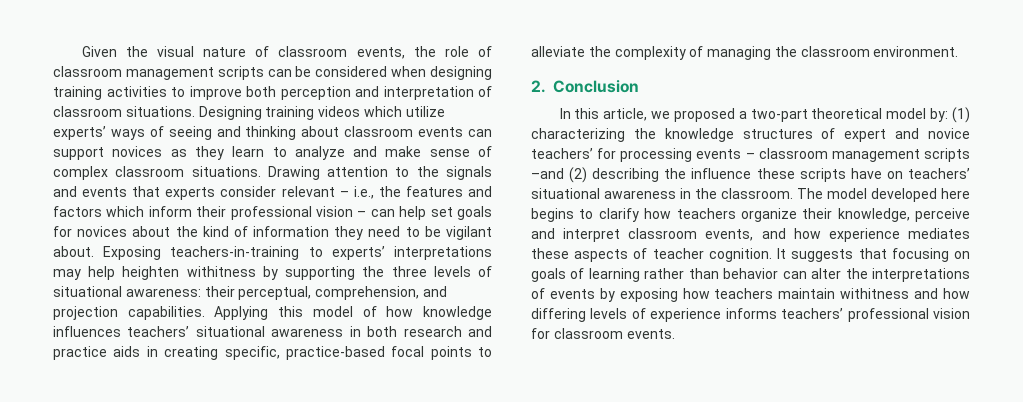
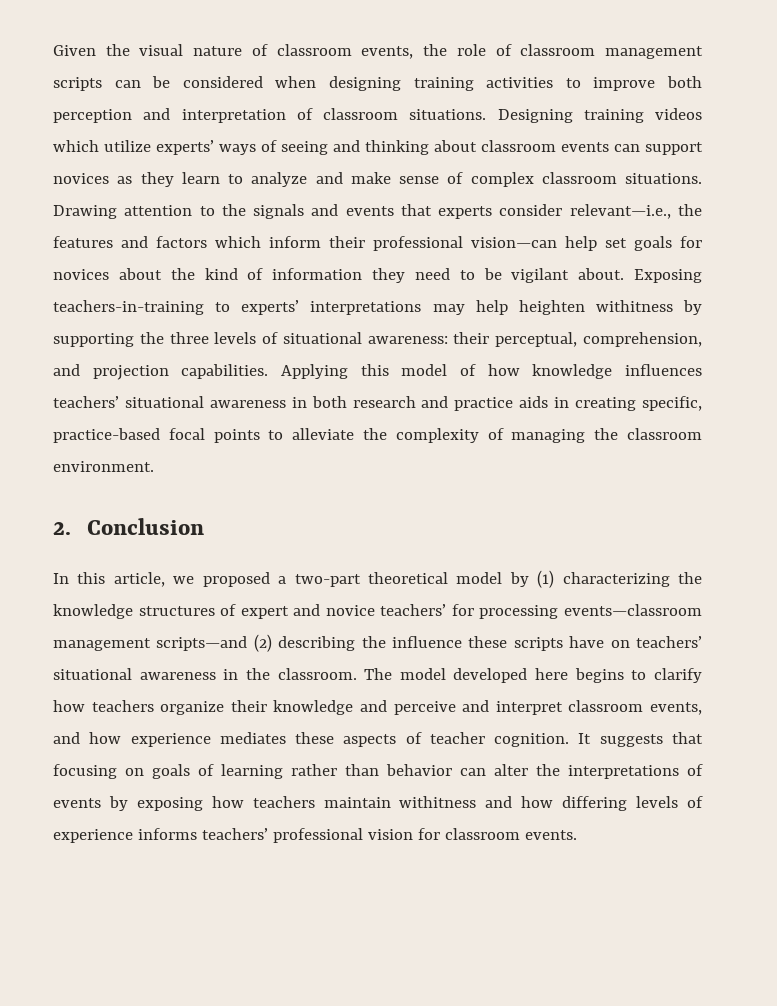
[281,186,374,199] relevant – i.e., -> [569,204,671,219] relevant—i.e.,
[316,206,395,217] vision – can -> [471,237,557,248] vision—can
[930,108,949,122] by: -> [509,572,529,587] by
[696,148,970,162] [531,168,564,179] events – classroom management scripts –and -> [563,604,702,616] [53,636,248,651] events—classroom management scripts—and
[837,208,910,222] knowledge, -> [273,700,387,715] knowledge and

